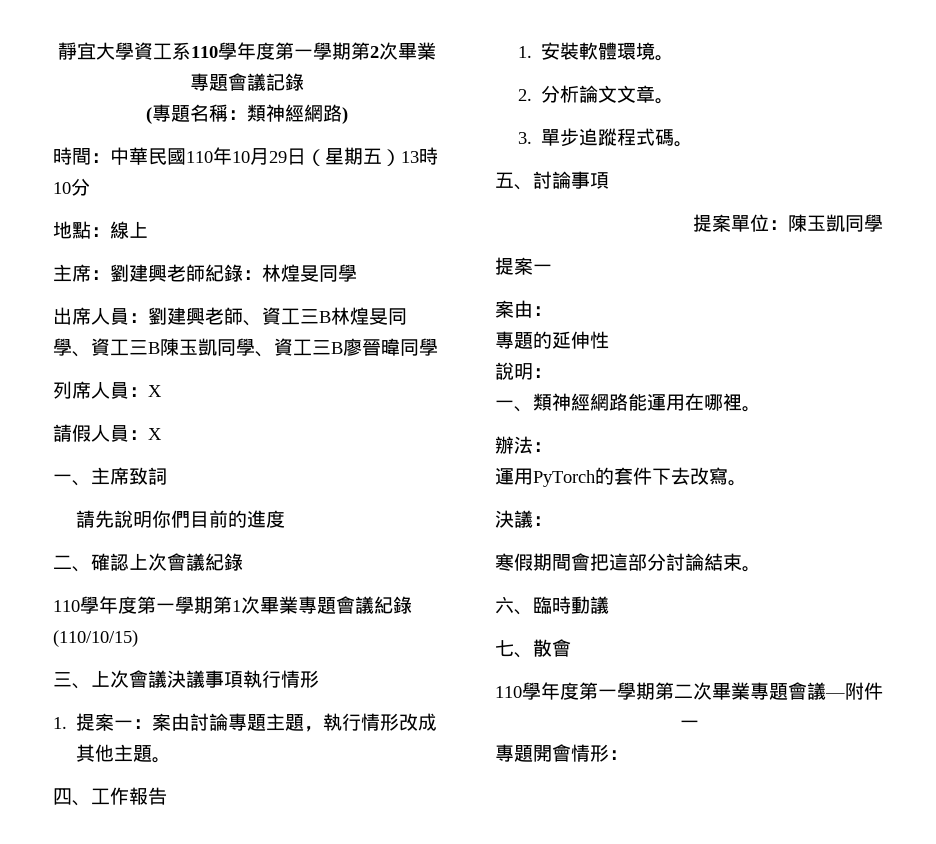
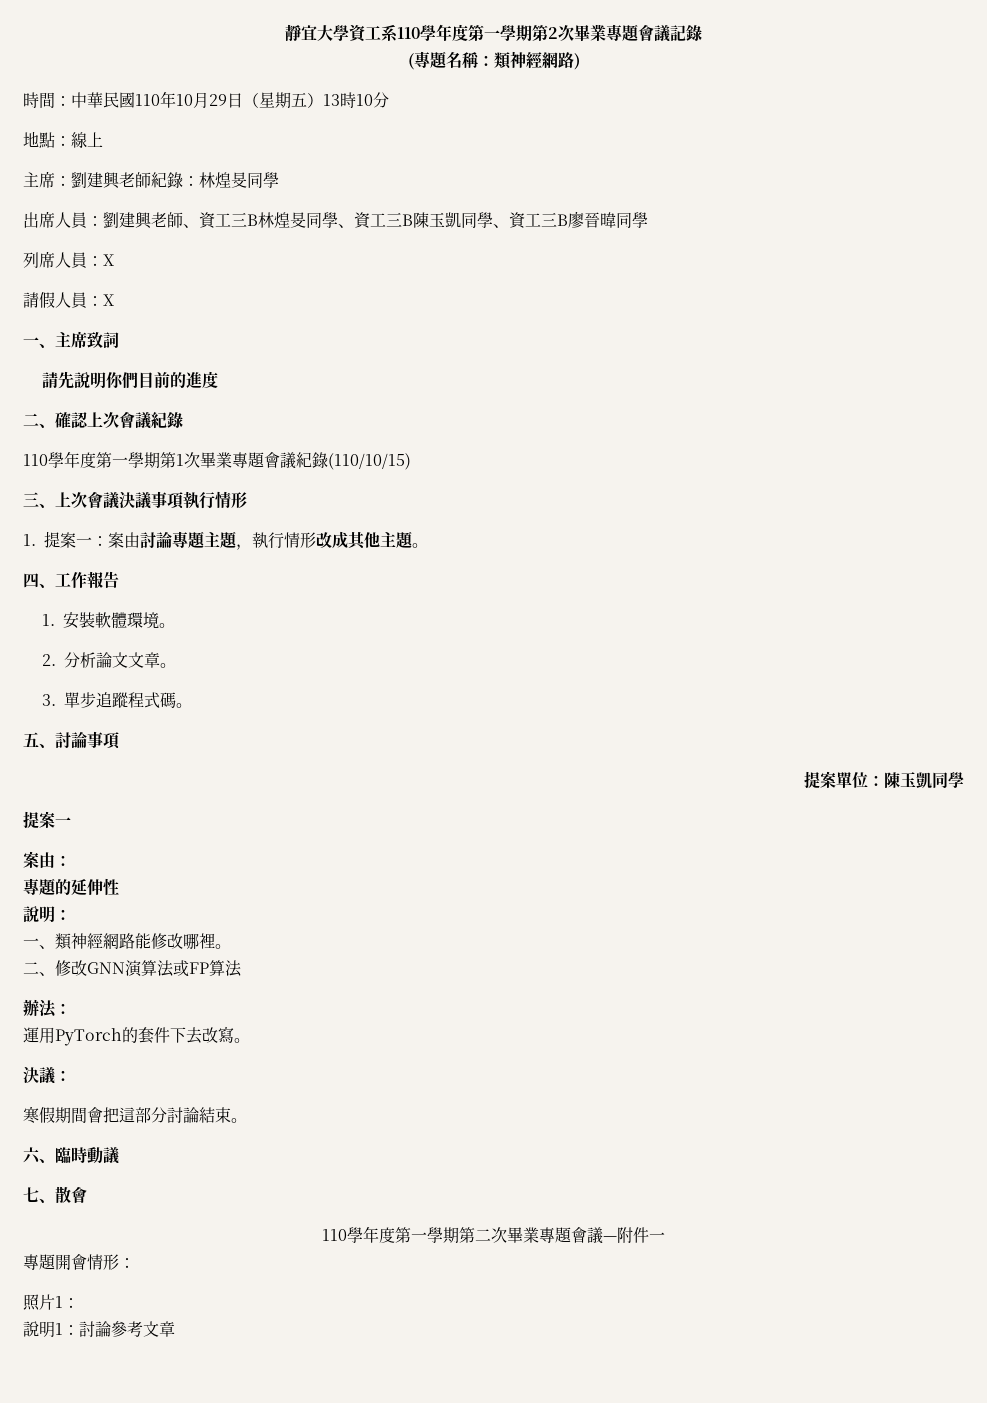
[647,393,704,411] 運用在 -> [151,933,183,949] 修改
(761, 409) none -> [23,960,242,977] // 二、修改GNN演算法或FP算法
(628, 755) none -> [23,1294,79,1311] [23,1321,175,1338] // 照片1： // 說明1：討論參考文章

